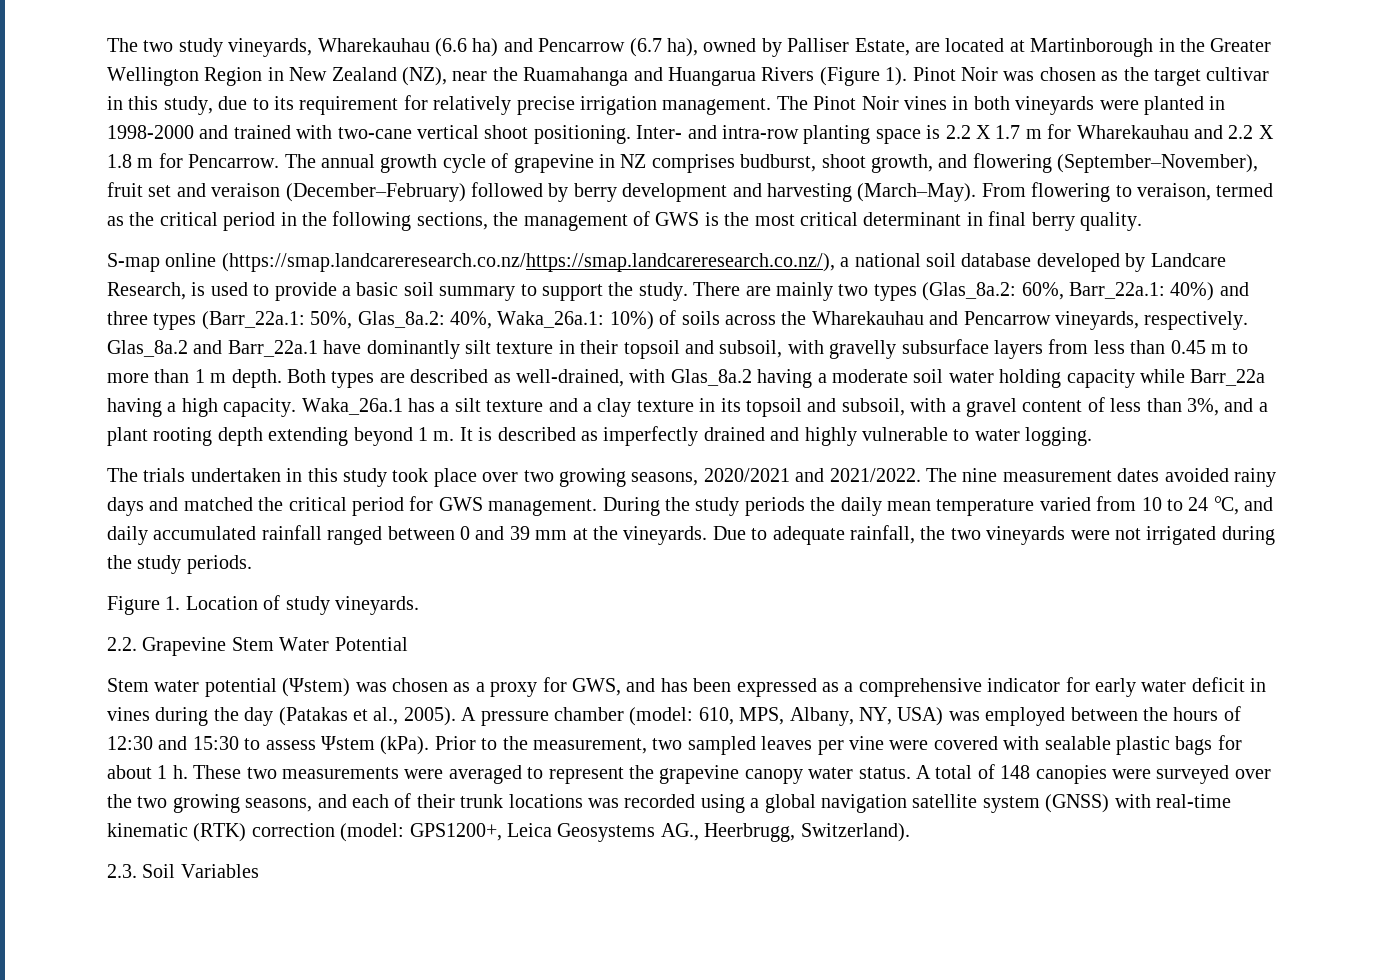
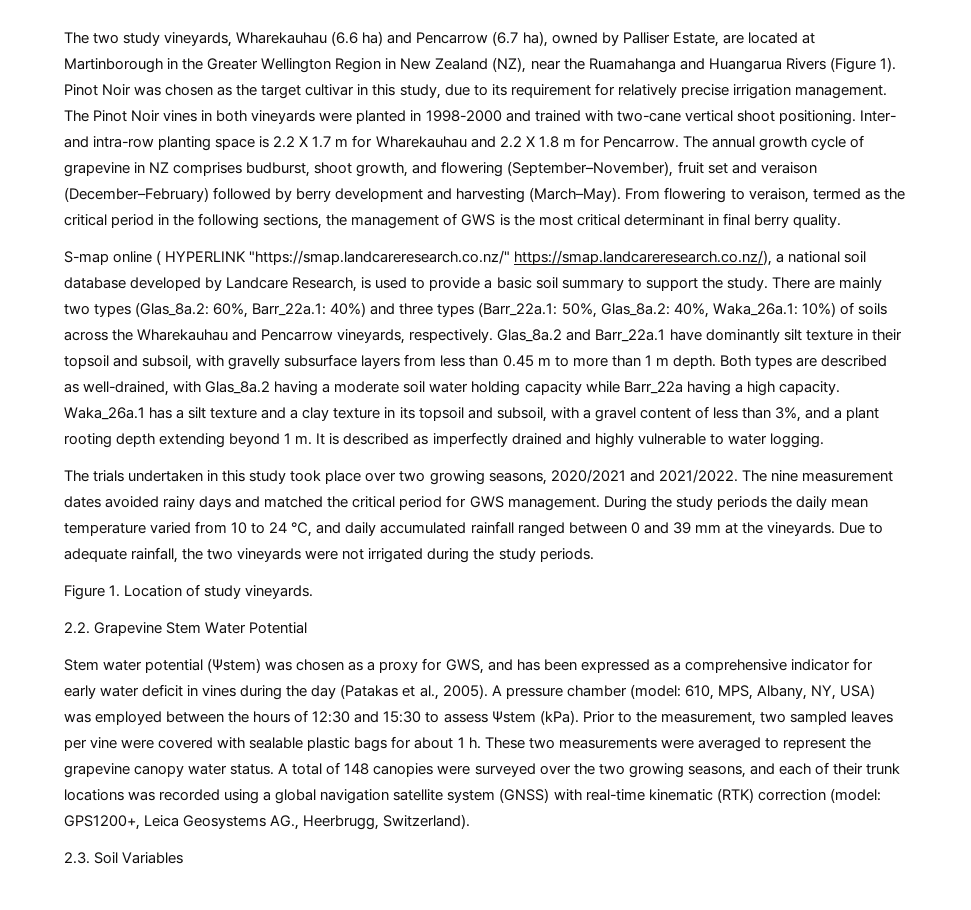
[221,253,835,272] (https://smap.landcareresearch.co.nz/https://smap.landcareresearch.co.nz/), -> [156,250,773,266] ( HYPERLINK "https://smap.landcareresearch.co.nz/" https://smap.landcareresearch.co.nz/),

